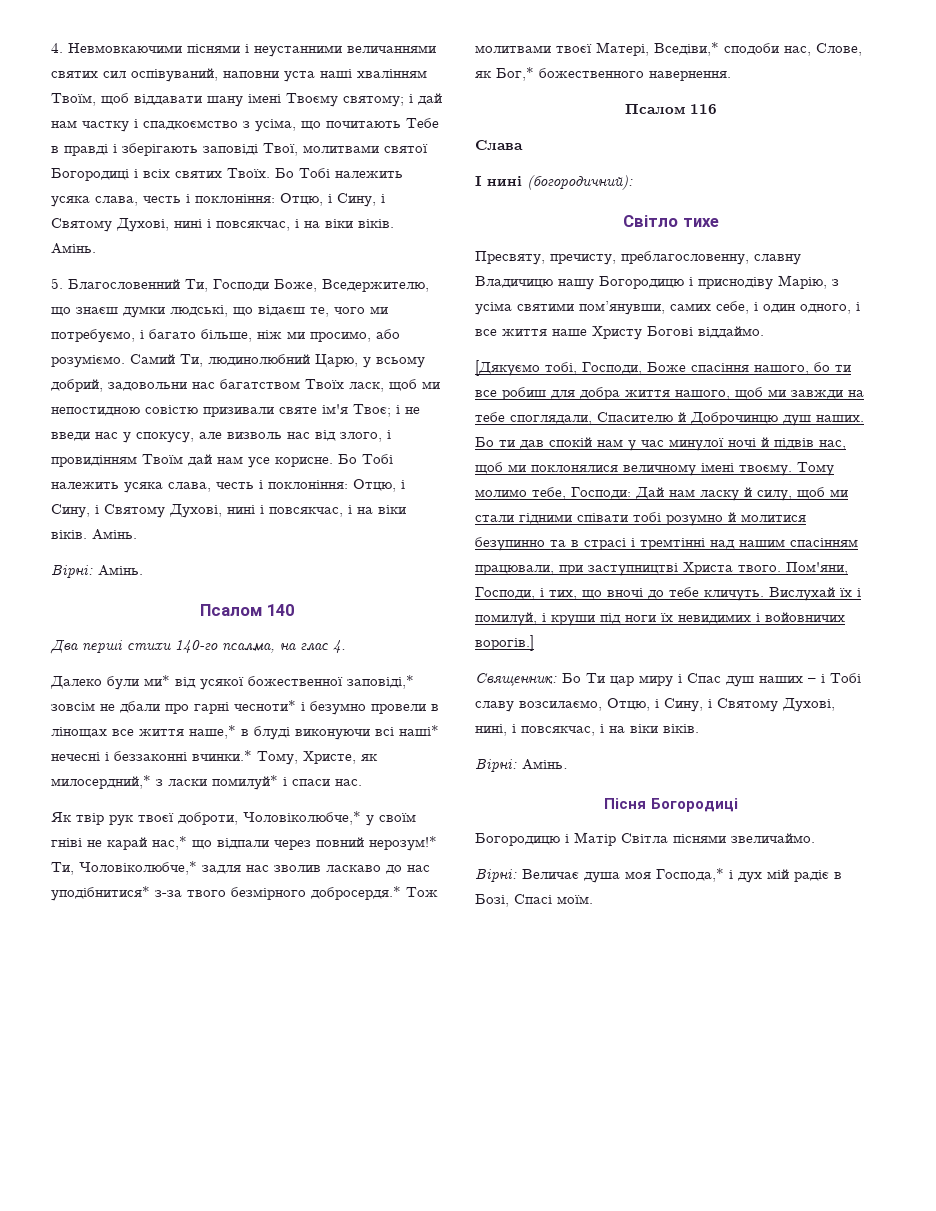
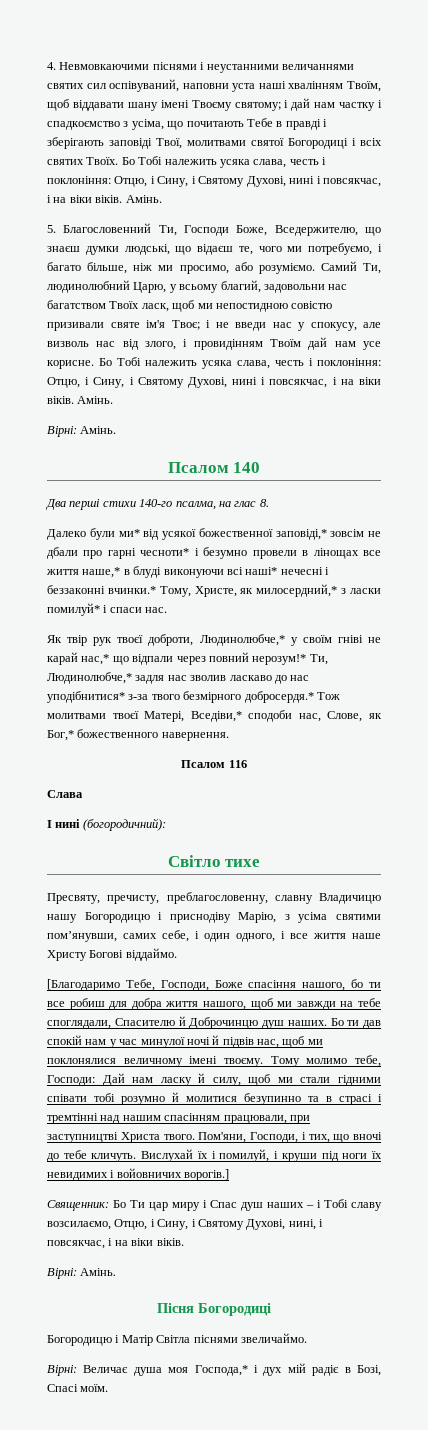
[51,379,103,392] добрий, -> [220,280,261,293] благий,
[333,640,346,653] 4. -> [259,499,269,507] 8.
[243,811,361,825] Чоловіколюбче,* -> [199,634,285,646] Людинолюбче,*
[79,861,197,875] Чоловіколюбче,* -> [47,672,132,684] Людинолюбче,*
[475,360,577,376] [Дякуємо тобі, -> [47,979,155,991] [Благодаримо Тебе,

